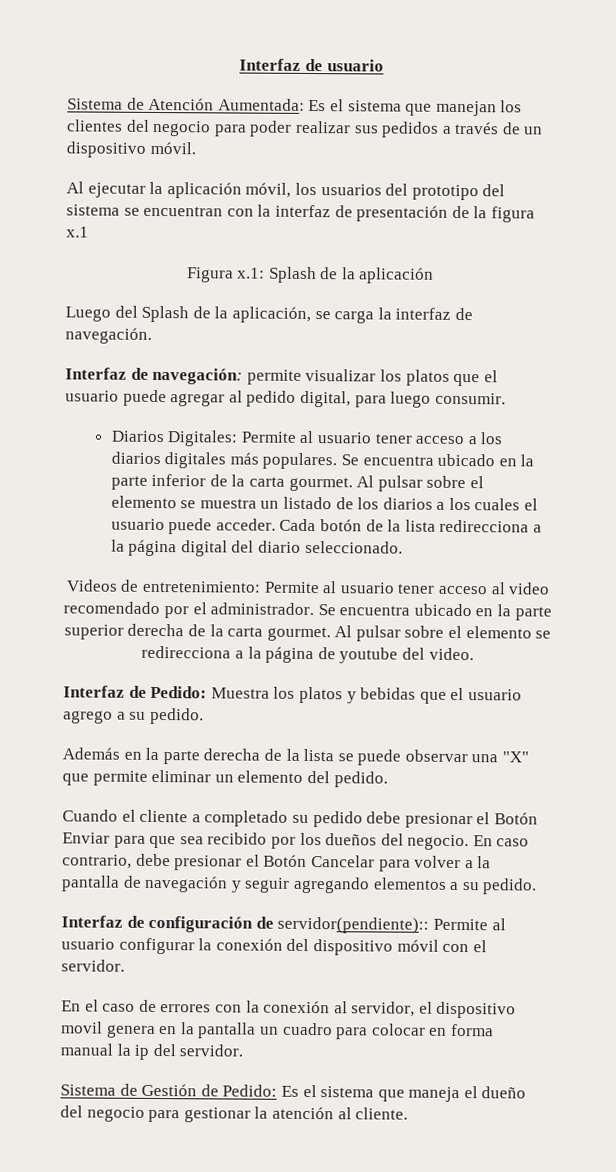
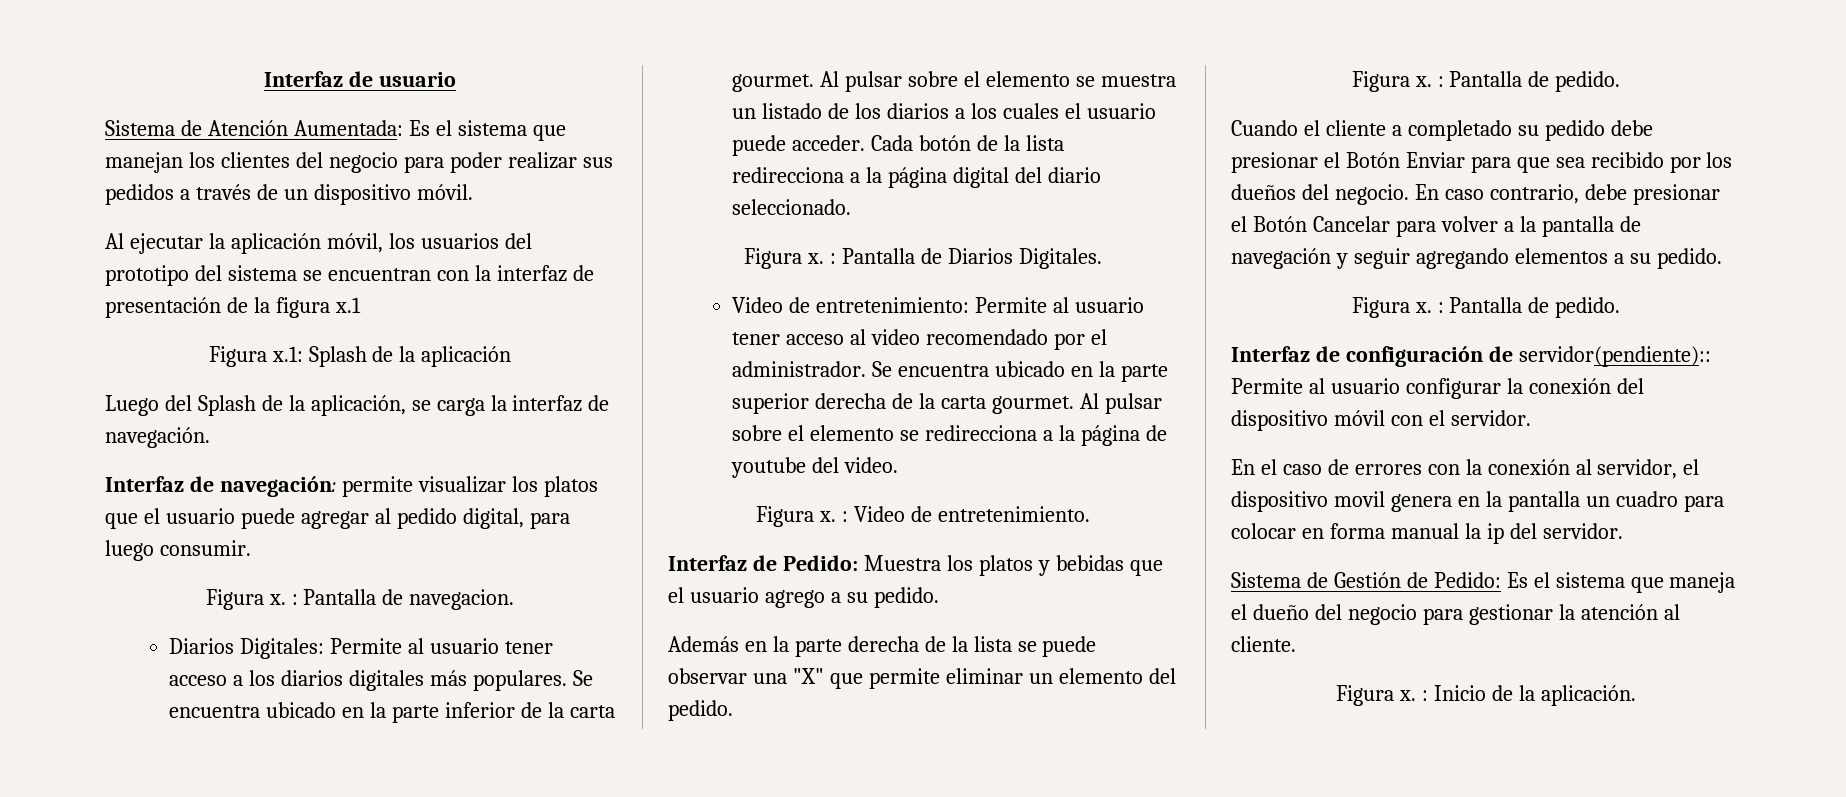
(506, 398) none -> [205,589,515,610] // Figura x. : Pantalla de navegacion.
[65,579,118,592] Videos -> [744,248,1102,269] [732,297,784,313] Figura x. : Pantalla de Diarios Digitales. // Video
(474, 654) none -> [756,506,1090,527] // Figura x. : Video de entretenimiento.
(388, 779) none -> [1351,71,1621,92] // Figura x. : Pantalla de pedido.
(538, 886) none -> [1351,297,1621,318] // Figura x. : Pantalla de pedido.
(409, 1113) none -> [1336,685,1636,706] // Figura x. : Inicio de la aplicación.

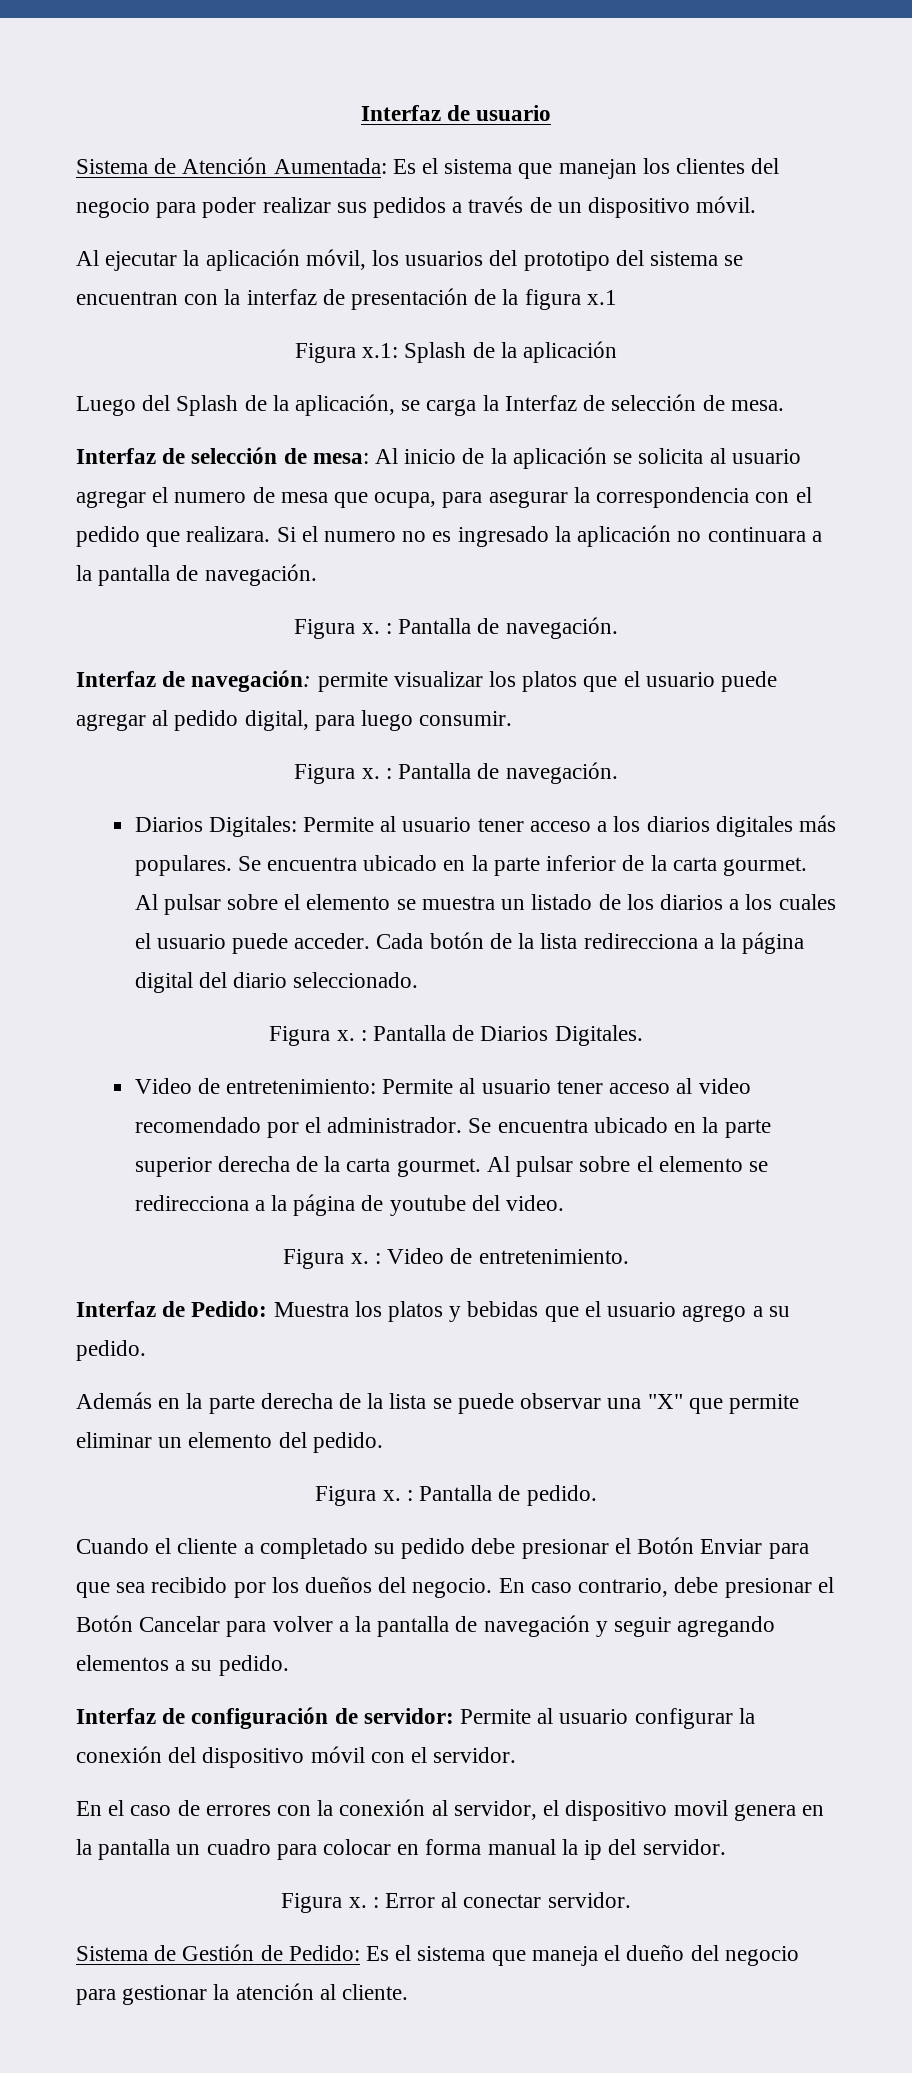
[512,395,583,412] interfaz -> [504,394,784,411] [76,447,801,469] [76,487,812,508] [76,525,822,547] [76,564,317,586] [294,618,472,639] Interfaz de selección de mesa. // Interfaz de selección de mesa: Al inicio de la aplicación se solicita al usuario agregar el numero de mesa que ocupa, para asegurar la correspondencia con el pedido que realizara. Si el numero no es ingresado la aplicación no continuara a la pantalla de navegación. // Figura x. : Pantalla
[409,589,515,610] navegacion. -> [505,762,618,784] navegación.
[1351,297,1621,318] // Figura x. : Pantalla de pedido. -> (289, 1665) none
[1518,346,1711,367] servidor(pendiente):: -> [363,1708,454,1724] servidor:
(1623, 531) none -> [281,1892,631,1913] // Figura x. : Error al conectar servidor.
[1336,685,1636,706] // Figura x. : Inicio de la aplicación. -> (409, 1992) none

